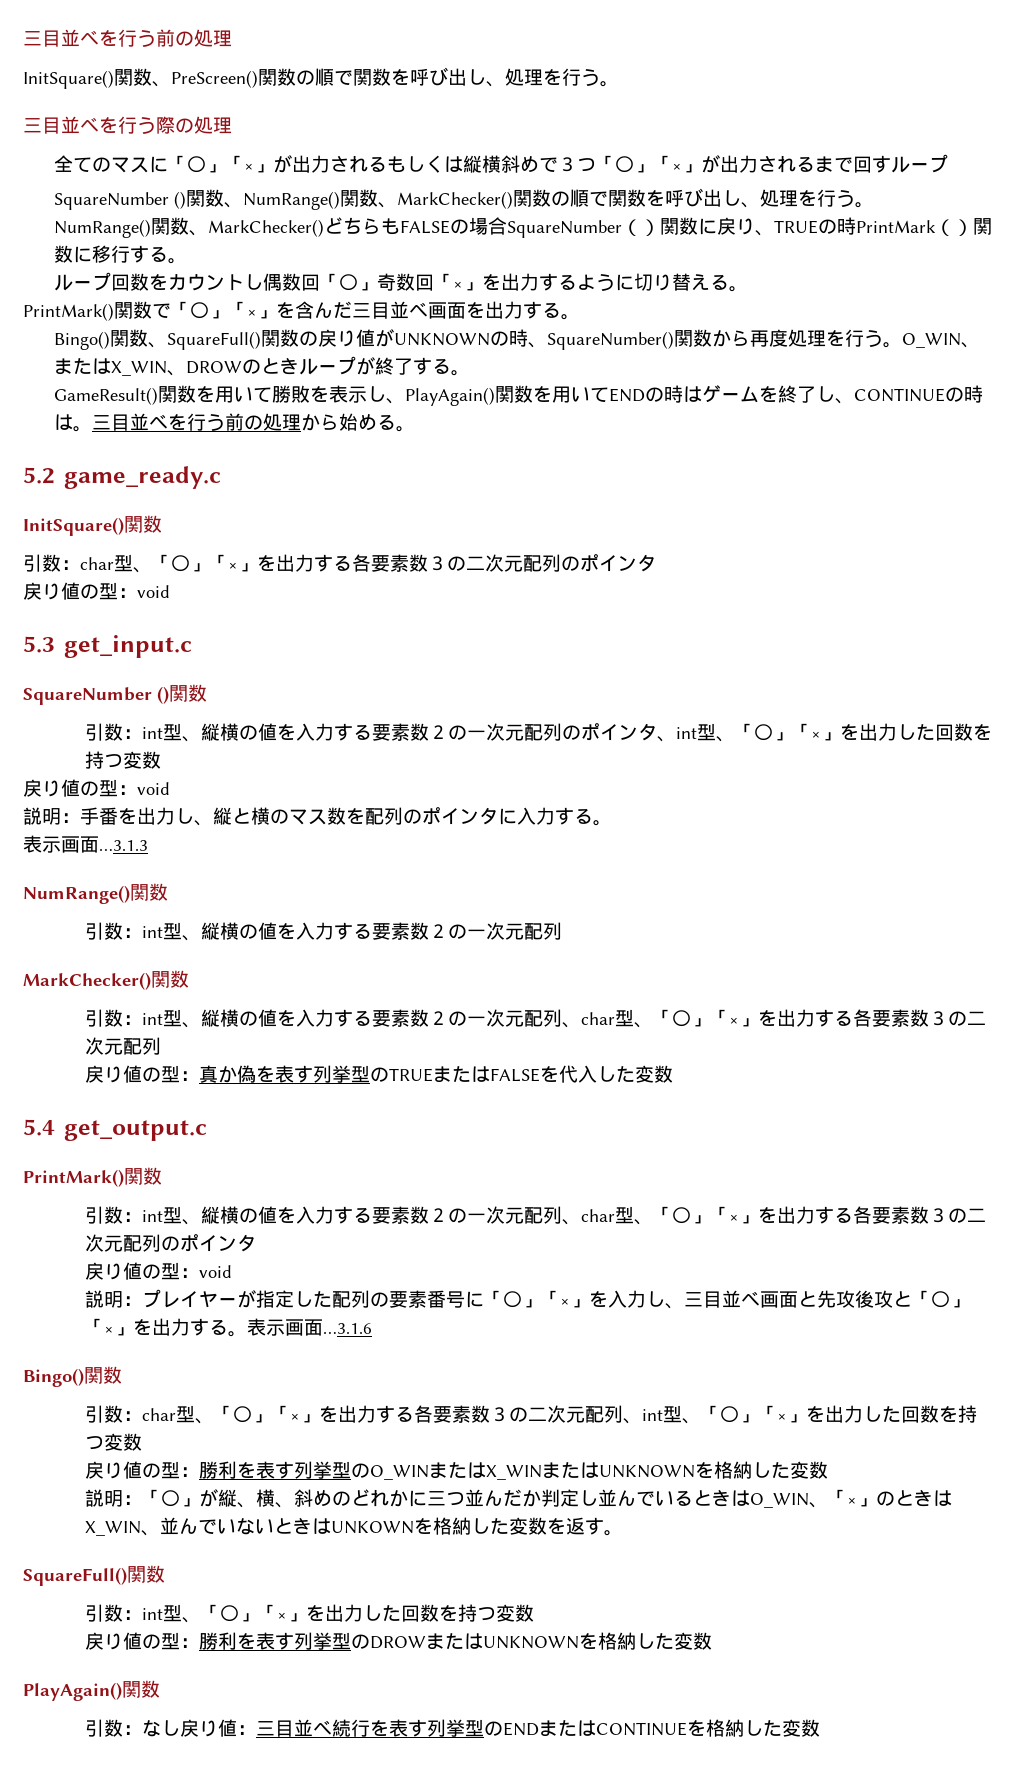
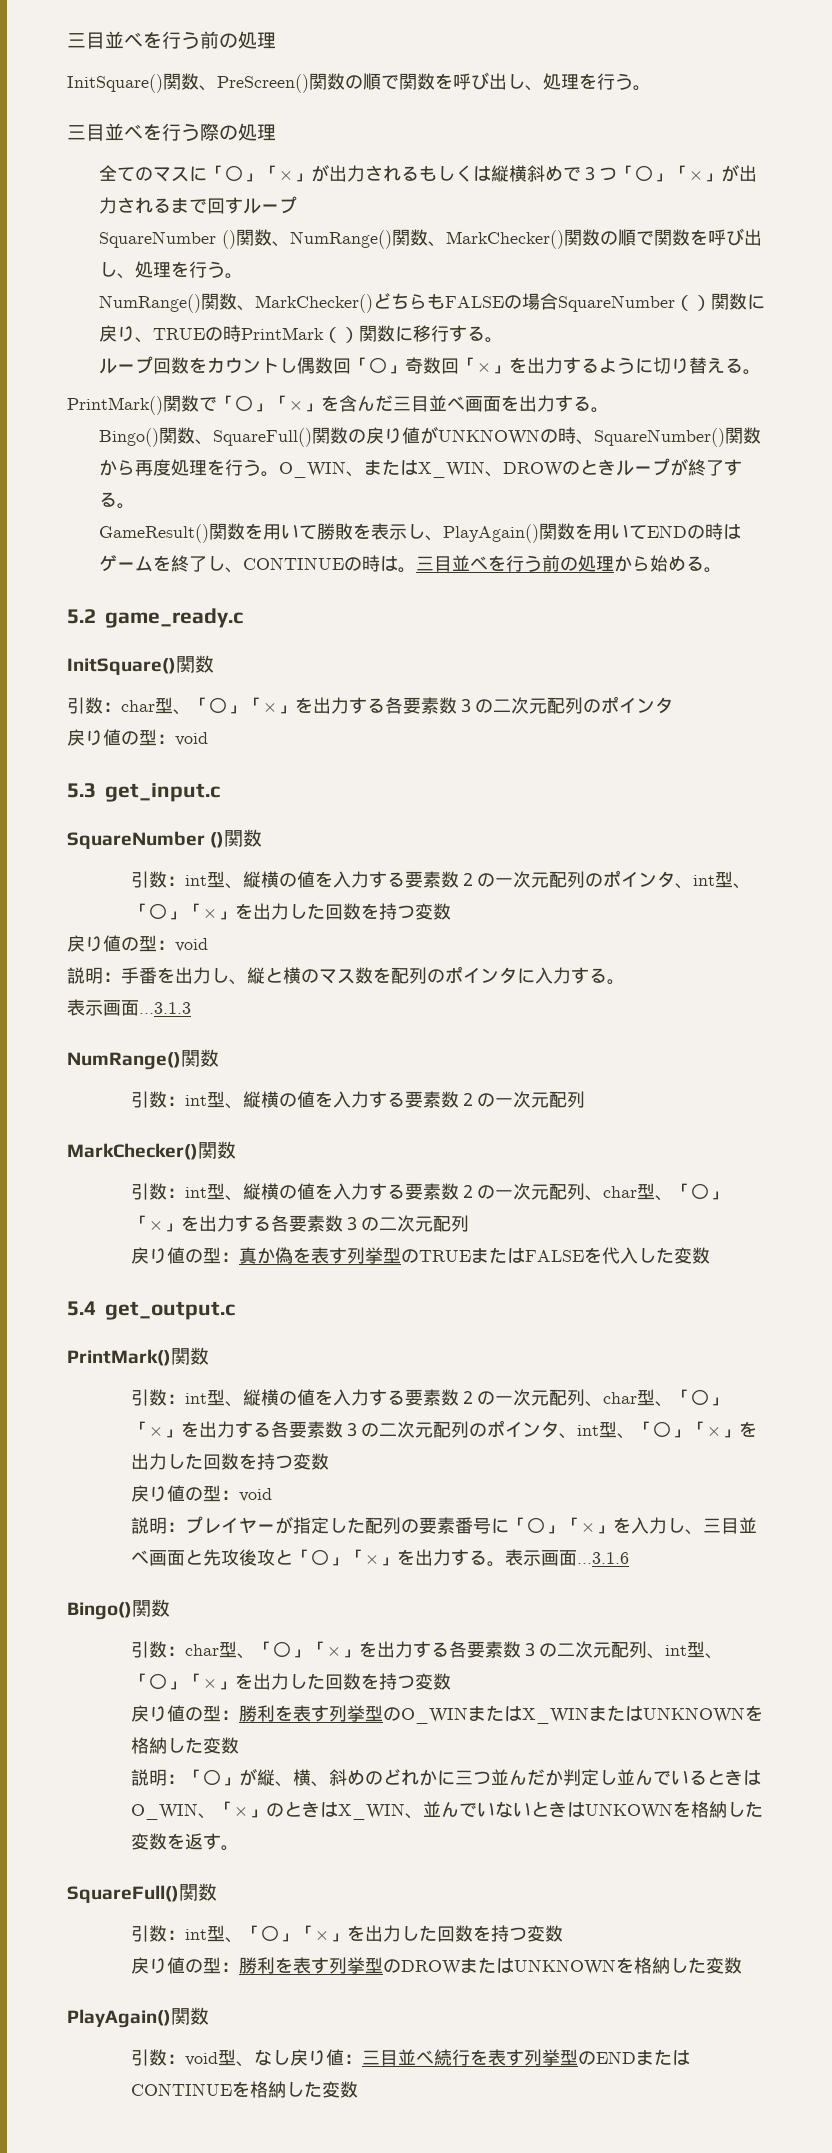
(257, 1243) none -> [558,1421,757,1439] [130,1453,329,1470] 、int型、「〇」「×」を出力した回数を持つ変数
(143, 1730) none -> [184,2049,254,2067] void型、

